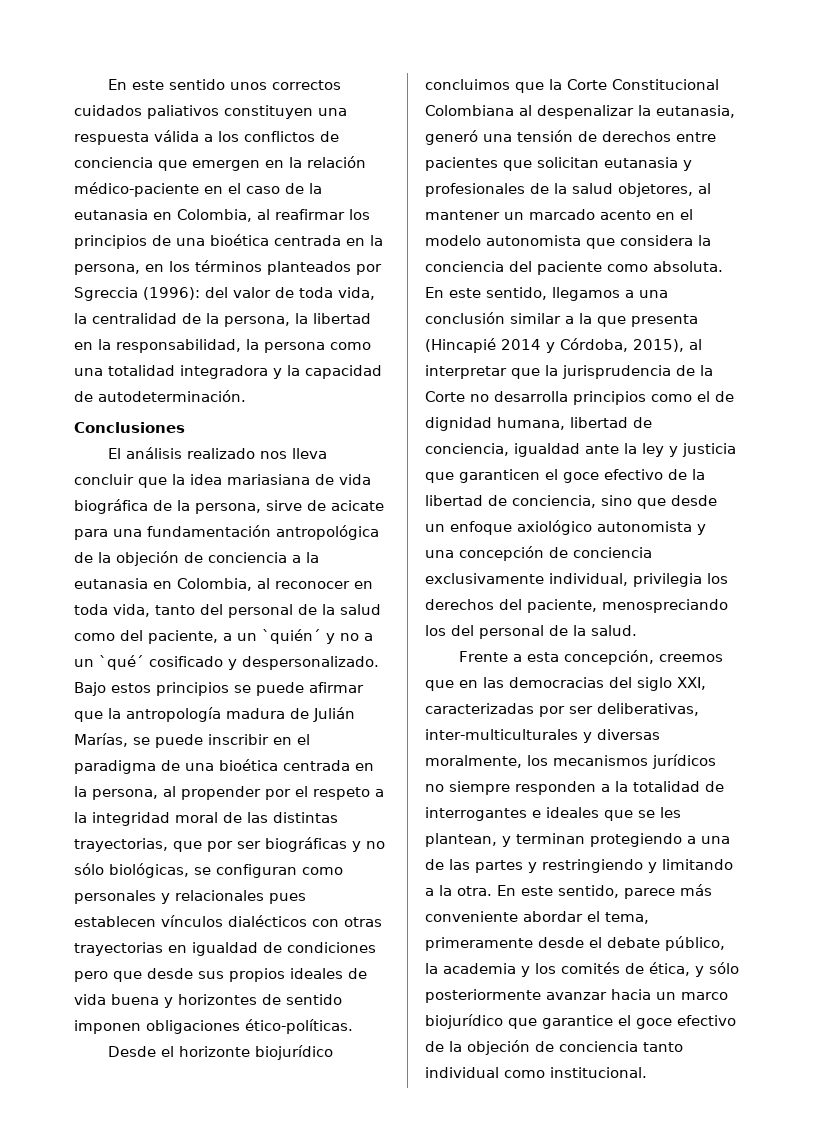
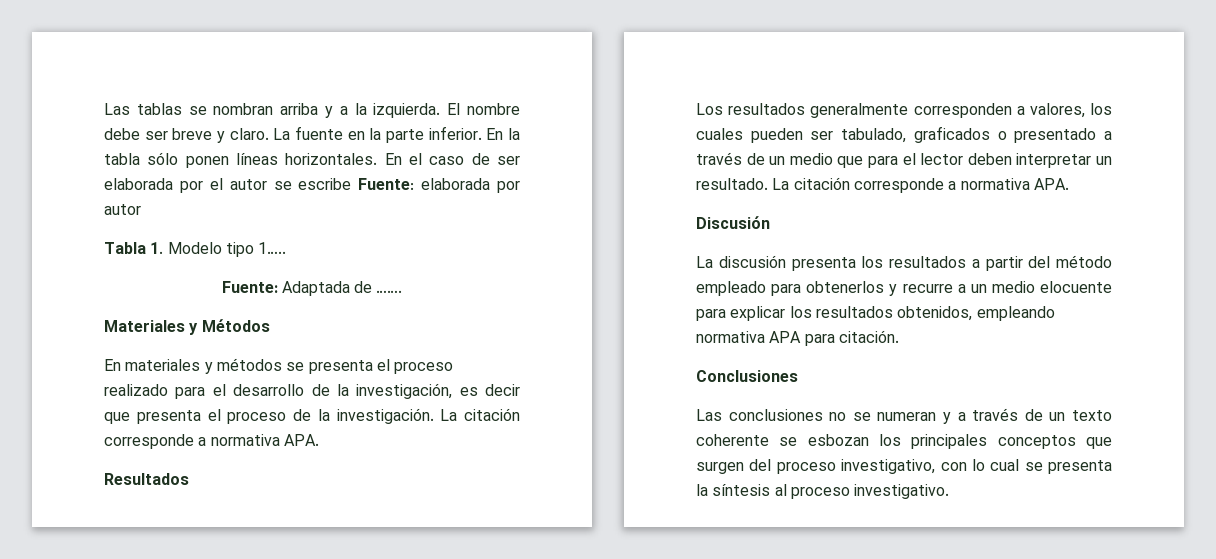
[108,79,342,90] [74,105,347,119] [74,130,339,145] [74,156,366,171] [74,182,322,197] [74,209,370,222] [74,234,383,249] [74,260,382,275] [74,287,375,301] [74,313,371,327] [74,339,371,353] [74,365,382,379] [74,390,246,402] [74,422,185,433] [108,447,328,459] [74,474,371,488] [74,499,384,514] [74,525,379,540] [74,551,319,566] [74,578,373,591] [74,604,381,618] [74,629,373,644] [74,655,379,670] [74,682,364,696] [74,707,355,722] [74,733,310,748] [74,759,374,774] [74,786,384,800] [74,812,338,826] [74,837,385,852] [74,863,343,878] [74,890,306,904] [74,915,382,927] [74,942,376,956] [74,968,367,982] [74,994,342,1008] [74,1019,353,1034] [108,1045,334,1060] [425,79,719,93] [425,105,735,119] [425,130,716,145] [425,157,692,171] [425,183,711,197] [425,209,693,220] [425,235,711,249] [425,261,723,275] [425,287,668,301] [425,312,698,327] [425,338,702,353] [425,365,713,379] [425,391,734,405] [425,417,652,431] [425,443,736,457] [425,469,705,483] [425,495,717,509] [425,520,706,535] [425,546,652,561] [425,573,728,587] [425,599,728,613] [425,625,637,639] [459,650,724,665] [425,677,706,691] [425,703,699,717] [425,729,660,743] [425,754,716,769] [425,781,724,795] [425,807,681,821] [425,833,730,847] [425,859,733,873] [425,884,712,899] [425,911,649,924] [425,936,725,951] [425,962,739,977] [425,989,728,1003] [425,1014,736,1029] [425,1040,683,1055] [425,1067,647,1078] En este sentido unos correctos cuidados paliativos constituyen una respuesta válida a los conflictos de conciencia que emergen en la relación médico-paciente en el caso de la eutanasia en Colombia, al reafirmar los principios de una bioética centrada en la persona, en los términos planteados por Sgreccia (1996): del valor de toda vida, la centralidad de la persona, la libertad en la responsabilidad, la persona como una totalidad integradora y la capacidad de autodeterminación. // Conclusiones // El análisis realizado nos lleva concluir que la idea mariasiana de vida biográfica de la persona, sirve de acicate para una fundamentación antropológica de la objeción de conciencia a la eutanasia en Colombia, al reconocer en toda vida, tanto del personal de la salud como del paciente, a un `quién´ y no a un `qué´ cosificado y despersonalizado. Bajo estos principios se puede afirmar que la antropología madura de Julián Marías, se puede inscribir en el paradigma de una bioética centrada en la persona, al propender por el respeto a la integridad moral de las distintas trayectorias, que por ser biográficas y no sólo biológicas, se configuran como personales y relacionales pues establecen vínculos dialécticos con otras trayectorias en igualdad de condiciones pero que desde sus propios ideales de vida buena y horizontes de sentido imponen obligaciones ético-políticas. // Desde el horizonte biojurídico concluimos que la Corte Constitucional Colombiana al despenalizar la eutanasia, generó una tensión de derechos entre pacientes que solicitan eutanasia y profesionales de la salud objetores, al mantener un marcado acento en el modelo autonomista que considera la conciencia del paciente como absoluta. En este sentido, llegamos a una conclusión similar a la que presenta (Hincapié 2014 y Córdoba, 2015), al interpretar que la jurisprudencia de la Corte no desarrolla principios como el de dignidad humana, libertad de conciencia, igualdad ante la ley y justicia que garanticen el goce efectivo de la libertad de conciencia, sino que desde un enfoque axiológico autonomista y una concepción de conciencia exclusivamente individual, privilegia los derechos del paciente, menospreciando los del personal de la salud. // Frente a esta concepción, creemos que en las democracias del siglo XXI, caracterizadas por ser deliberativas, inter-multiculturales y diversas moralmente, los mecanismos jurídicos no siempre responden a la totalidad de interrogantes e ideales que se les plantean, y terminan protegiendo a una de las partes y restringiendo y limitando a la otra. En este sentido, parece más conveniente abordar el tema, primeramente desde el debate público, la academia y los comités de ética, y sólo posteriormente avanzar hacia un marco biojurídico que garantice el goce efectivo de la objeción de conciencia tanto individual como institucional. -> [104,103,520,118] [104,126,520,143] [104,152,520,168] [104,178,520,193] [104,204,141,215] [104,242,287,257] [221,281,403,296] [104,319,270,335] [104,358,454,374] [104,383,520,399] [104,408,520,424] [104,434,319,449] [104,473,189,485] [696,103,1112,118] [696,126,1112,143] [696,152,1112,168] [696,177,1069,193] [696,216,770,229] [696,255,1112,271] [696,281,1112,296] [696,306,1055,321] [696,330,899,346] [696,370,798,382] [696,408,1112,424] [696,434,1112,449] [696,459,1112,474] [696,484,950,499] Las tablas se nombran arriba y a la izquierda. El nombre debe ser breve y claro. La fuente en la parte inferior. En la tabla sólo ponen líneas horizontales. En el caso de ser elaborada por el autor se escribe Fuente: elaborada por autor // Tabla 1. Modelo tipo 1….. // Fuente: Adaptada de ……. // Materiales y Métodos // En materiales y métodos se presenta el proceso realizado para el desarrollo de la investigación, es decir que presenta el proceso de la investigación. La citación corresponde a normativa APA. // Resultados // Los resultados generalmente corresponden a valores, los cuales pueden ser tabulado, graficados o presentado a través de un medio que para el lector deben interpretar un resultado. La citación corresponde a normativa APA. // Discusión // La discusión presenta los resultados a partir del método empleado para obtenerlos y recurre a un medio elocuente para explicar los resultados obtenidos, empleando normativa APA para citación. // Conclusiones // Las conclusiones no se numeran y a través de un texto coherente se esbozan los principales conceptos que surgen del proceso investigativo, con lo cual se presenta la síntesis al proceso investigativo.

